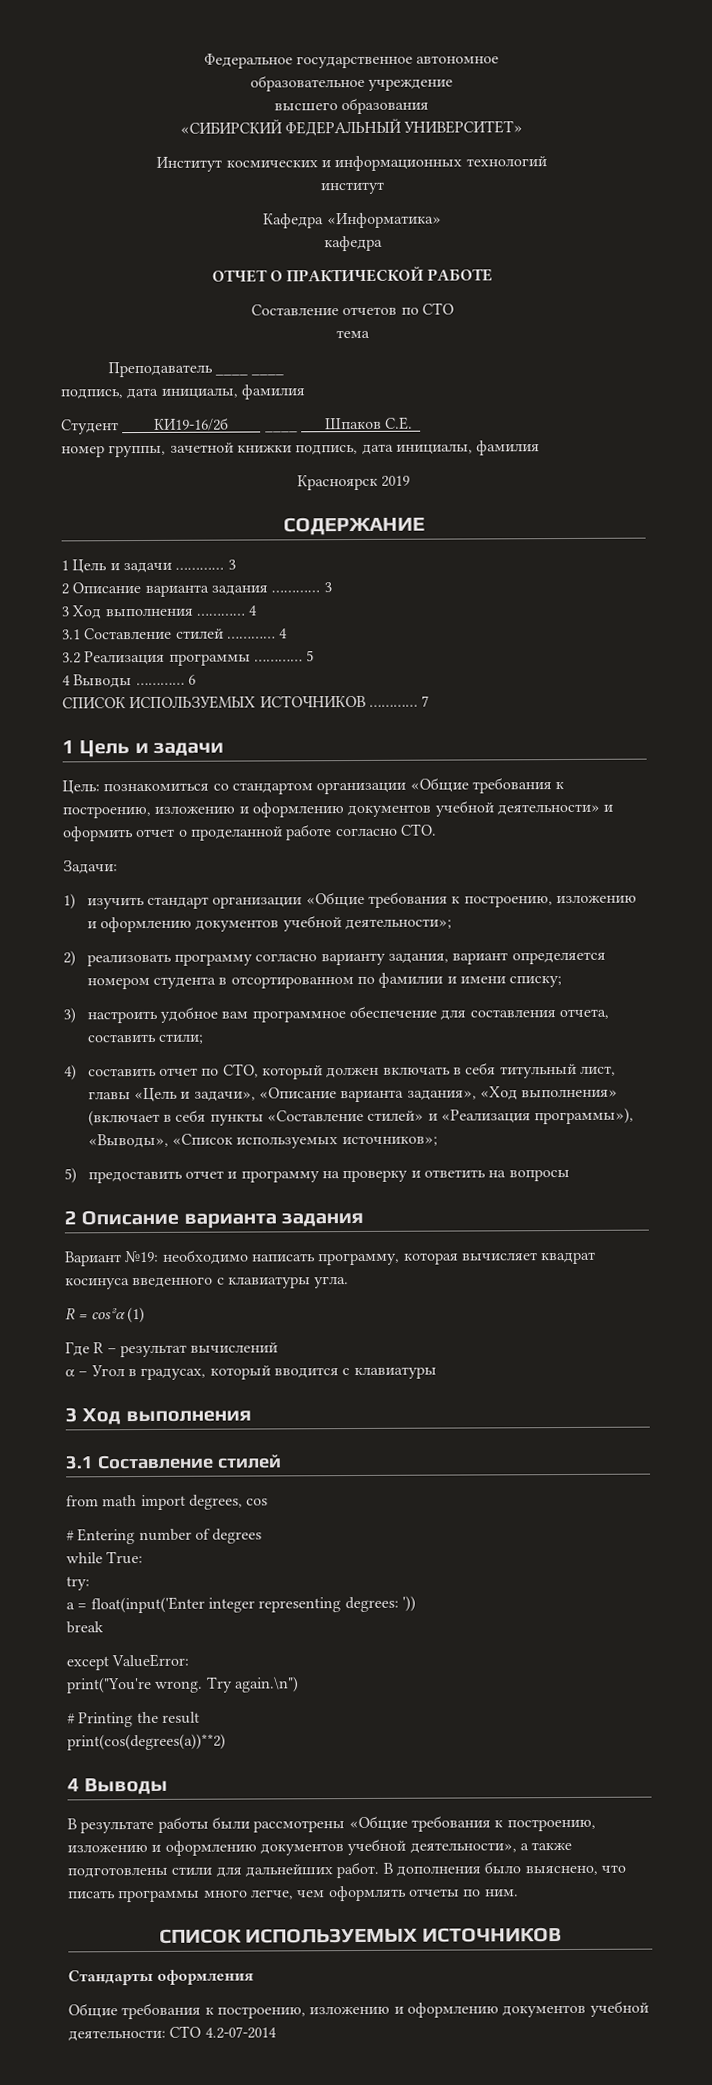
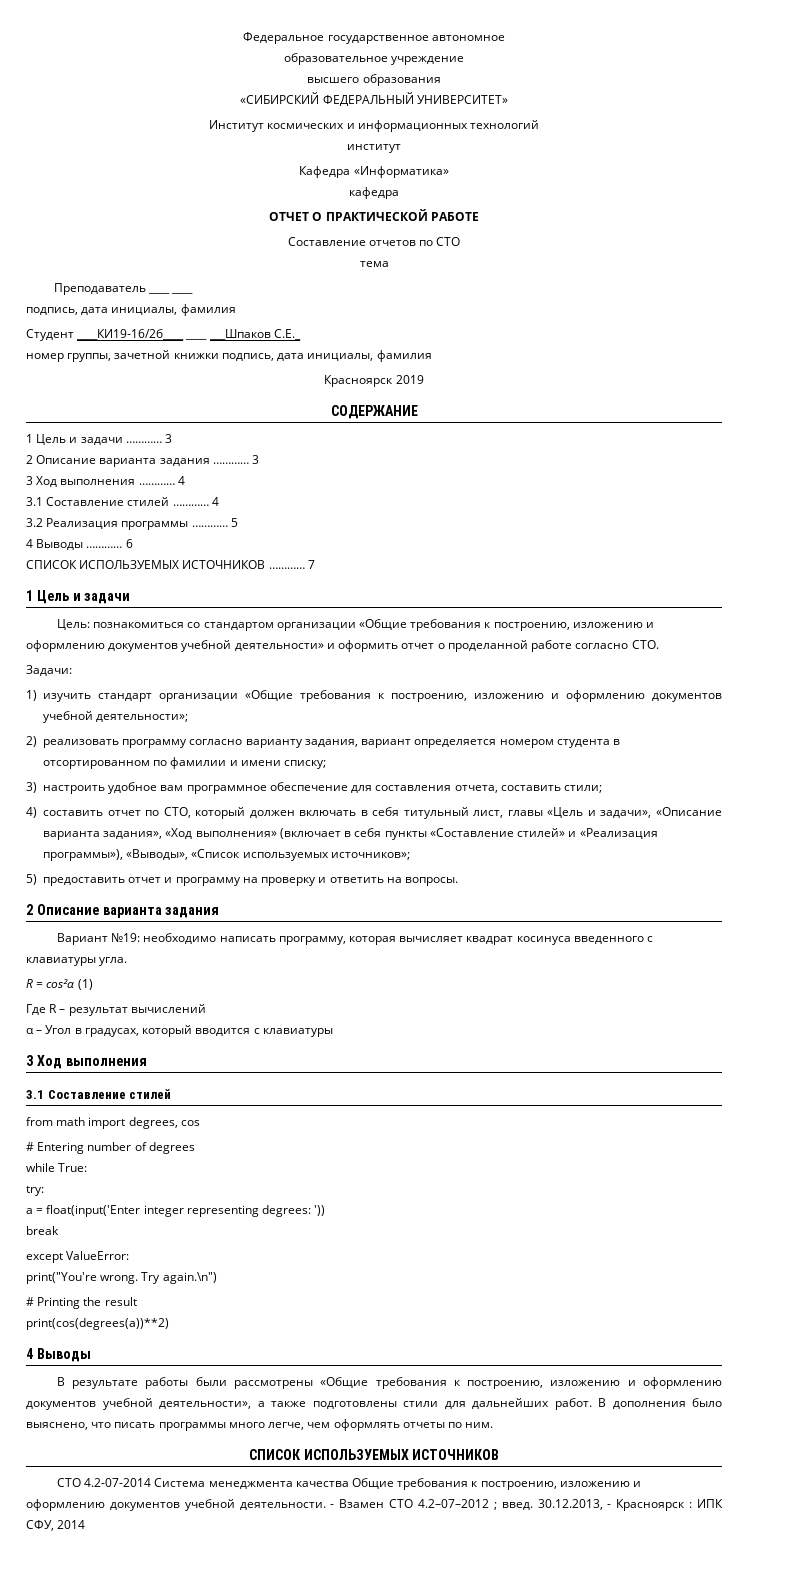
[508,1168,570,1182] вопросы -> [405,877,459,886] вопросы.
[68,1969,255,1986] Стандарты оформления // -> [56,1478,349,1489] СТО 4.2-07-2014 Система менеджмента качества
[68,2025,277,2042] деятельности: СТО 4.2-07-2014 -> [239,1499,723,1511] [26,1520,86,1531] деятельности. - Взамен СТО 4.2–07–2012 ; введ. 30.12.2013, - Красноярск : ИПК СФУ, 2014

